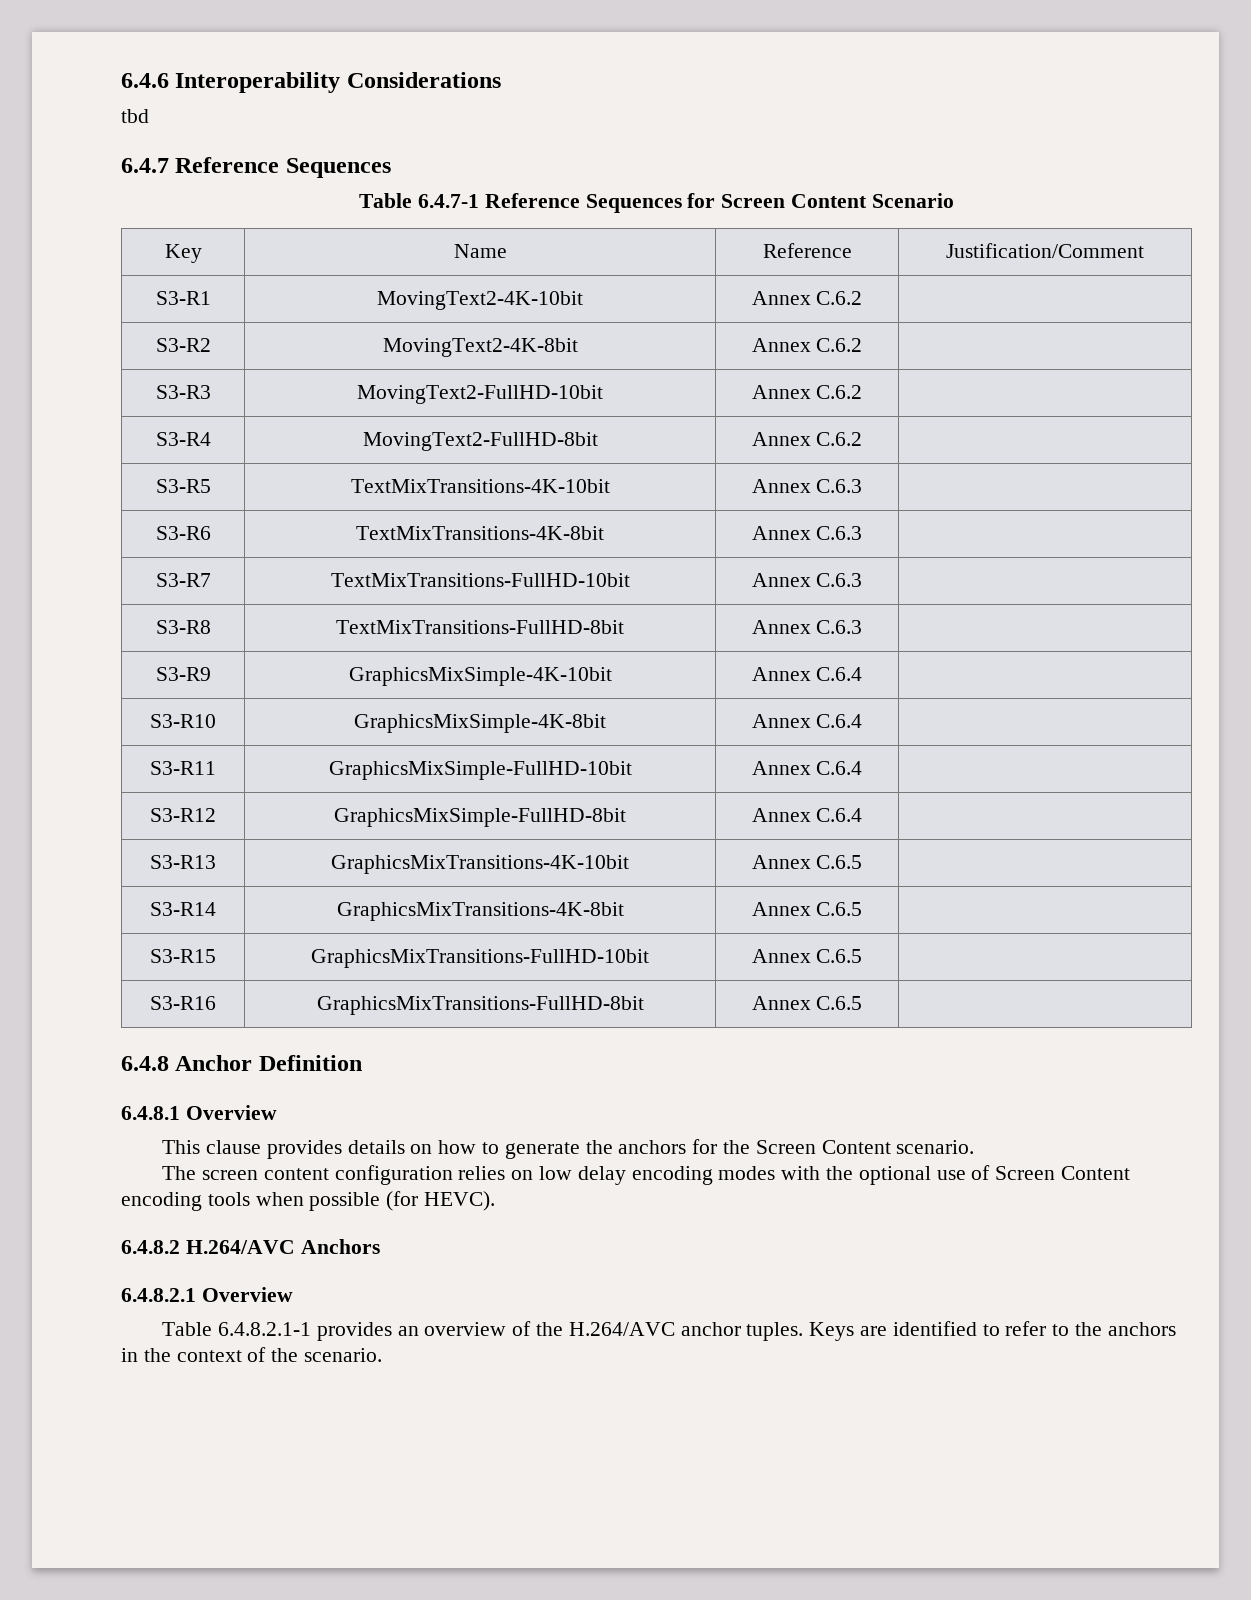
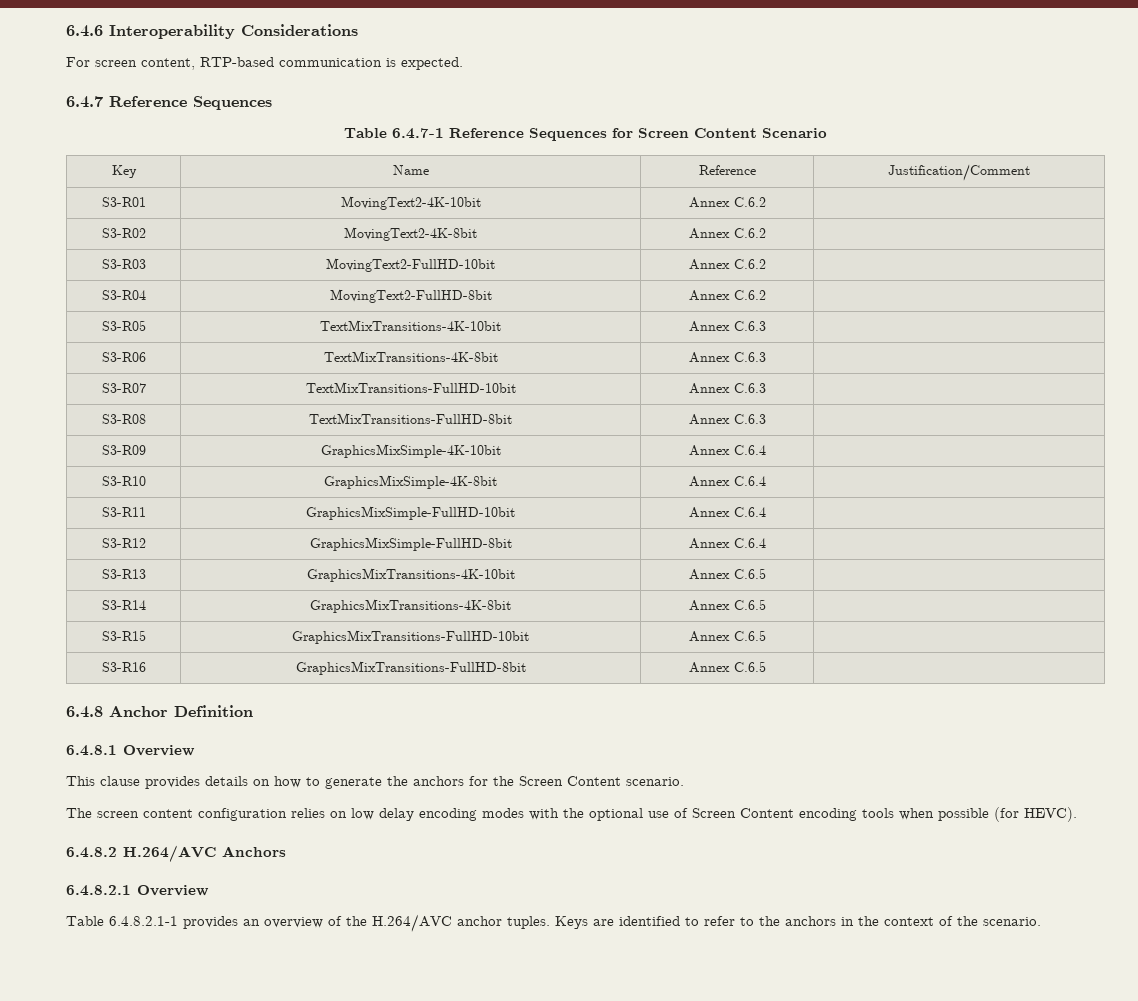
[121,109,149,123] tbd -> [66,57,463,70] For screen content, RTP-based communication is expected.
[155,291,211,305] S3-R1 -> [101,197,146,207] S3-R01
[155,338,211,352] S3-R2 -> [101,228,146,238] S3-R02
[155,385,211,399] S3-R3 -> [101,259,146,269] S3-R03
[155,432,211,446] S3-R4 -> [101,290,146,300] S3-R04
[155,479,211,493] S3-R5 -> [101,320,146,331] S3-R05
[155,526,211,540] S3-R6 -> [101,352,146,362] S3-R06
[155,573,211,587] S3-R7 -> [101,383,146,393] S3-R07
[155,620,211,634] S3-R8 -> [101,414,146,424] S3-R08
[155,667,211,681] S3-R9 -> [101,445,146,455] S3-R09

